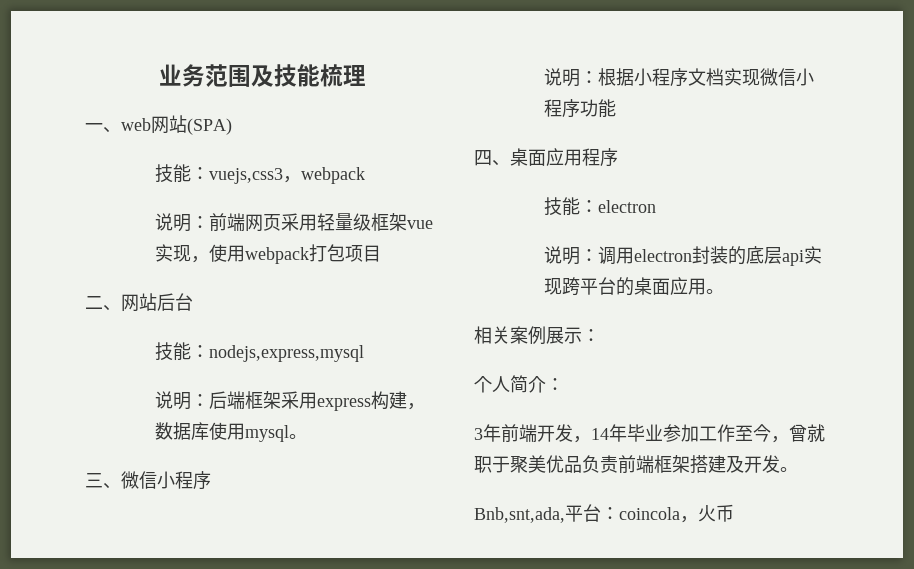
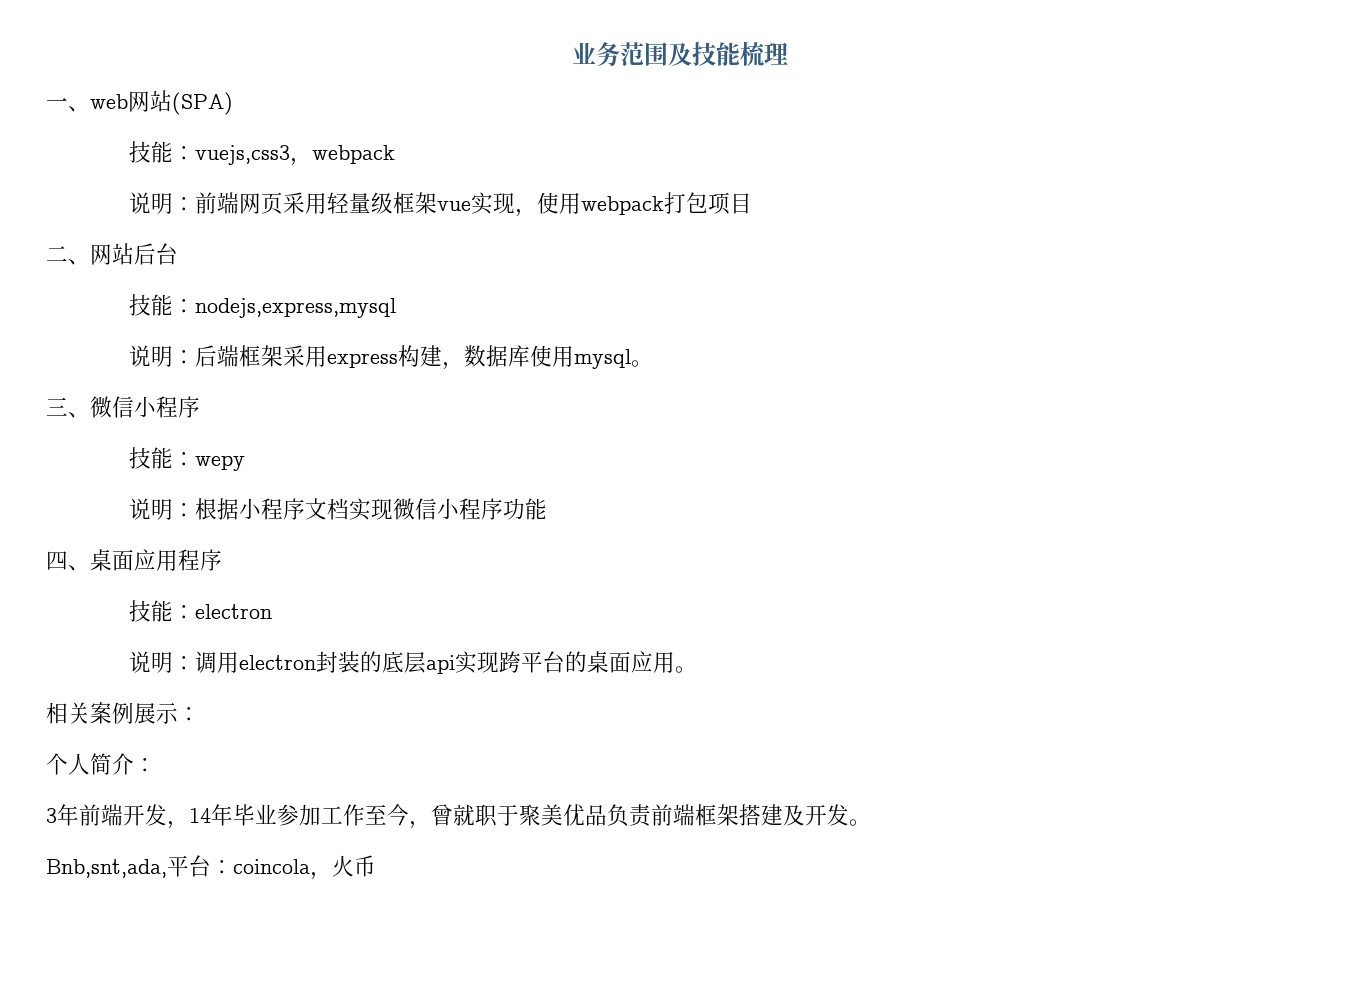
(211, 480) none -> [129,447,246,471] // 技能：wepy

